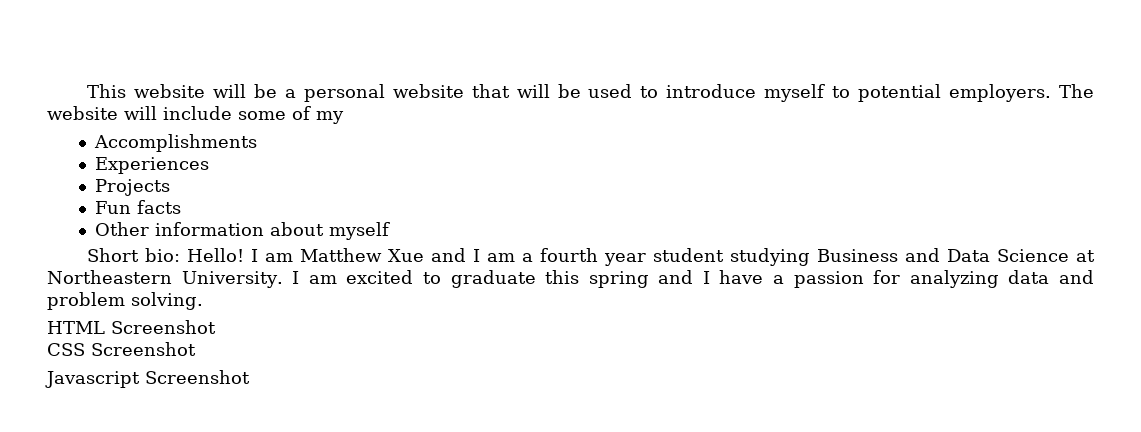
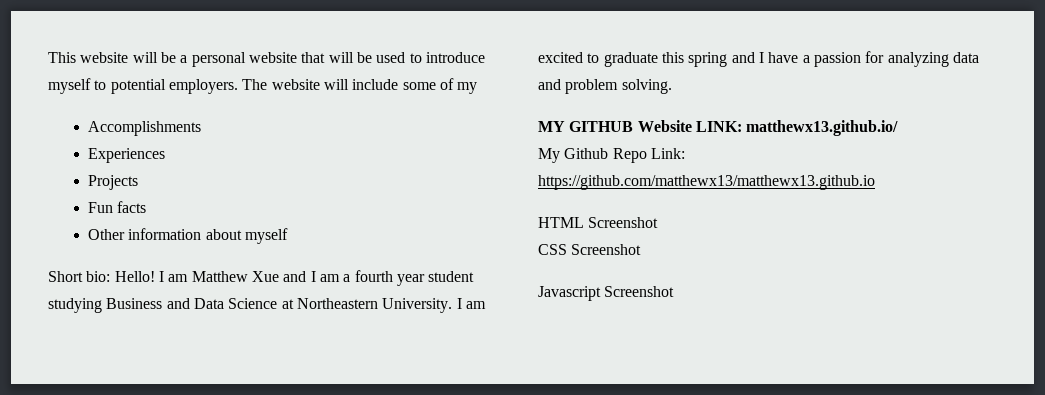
(203, 301) none -> [538,120,899,136] [538,148,685,163] [538,175,875,190] // MY GITHUB Website LINK: matthewx13.github.io/ // My Github Repo Link: https://github.com/matthewx13/matthewx13.github.io

